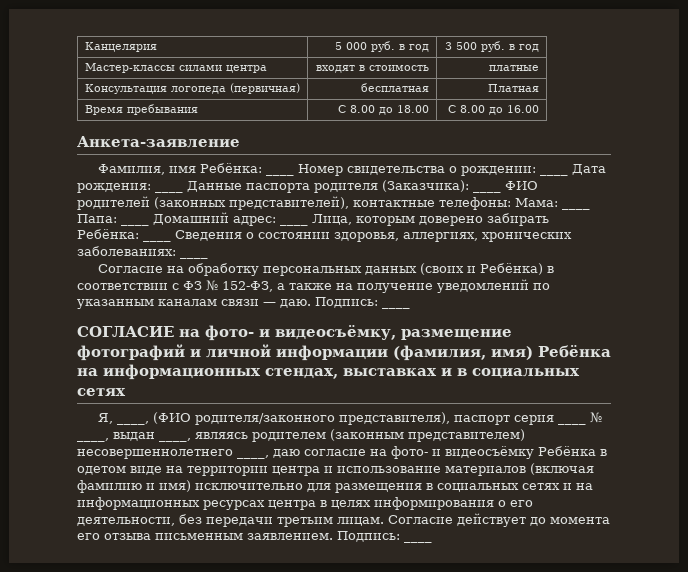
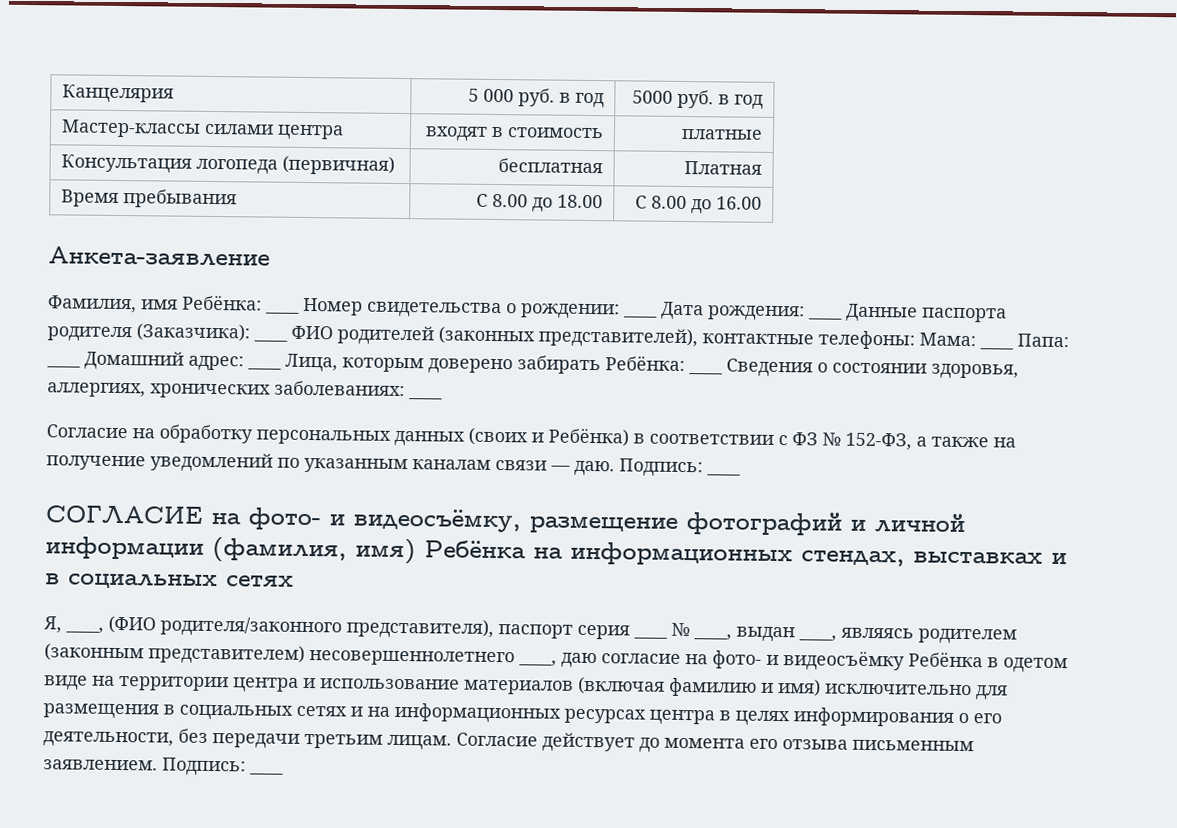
[445,42,478,50] 3 500 -> [632,90,674,104] 5000

